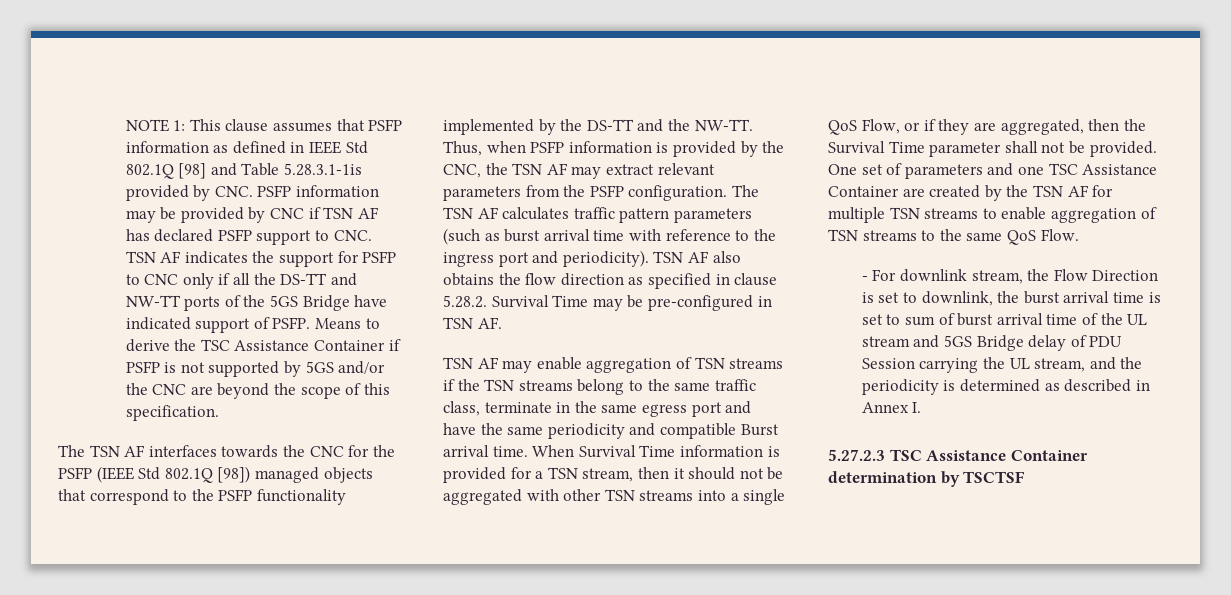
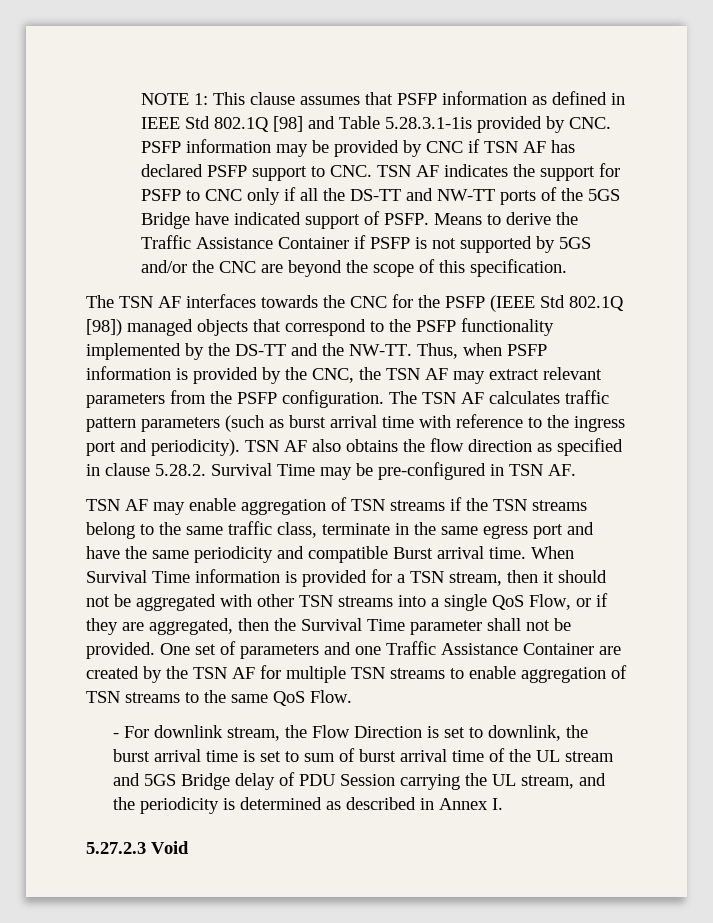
[200,339,230,351] TSC -> [140,235,191,249] Traffic
[1048,163,1078,175] TSC -> [386,641,436,655] Traffic
[889,449,1088,461] [828,471,1026,487] TSC Assistance Container determination by TSCTSF -> [151,841,189,854] Void

